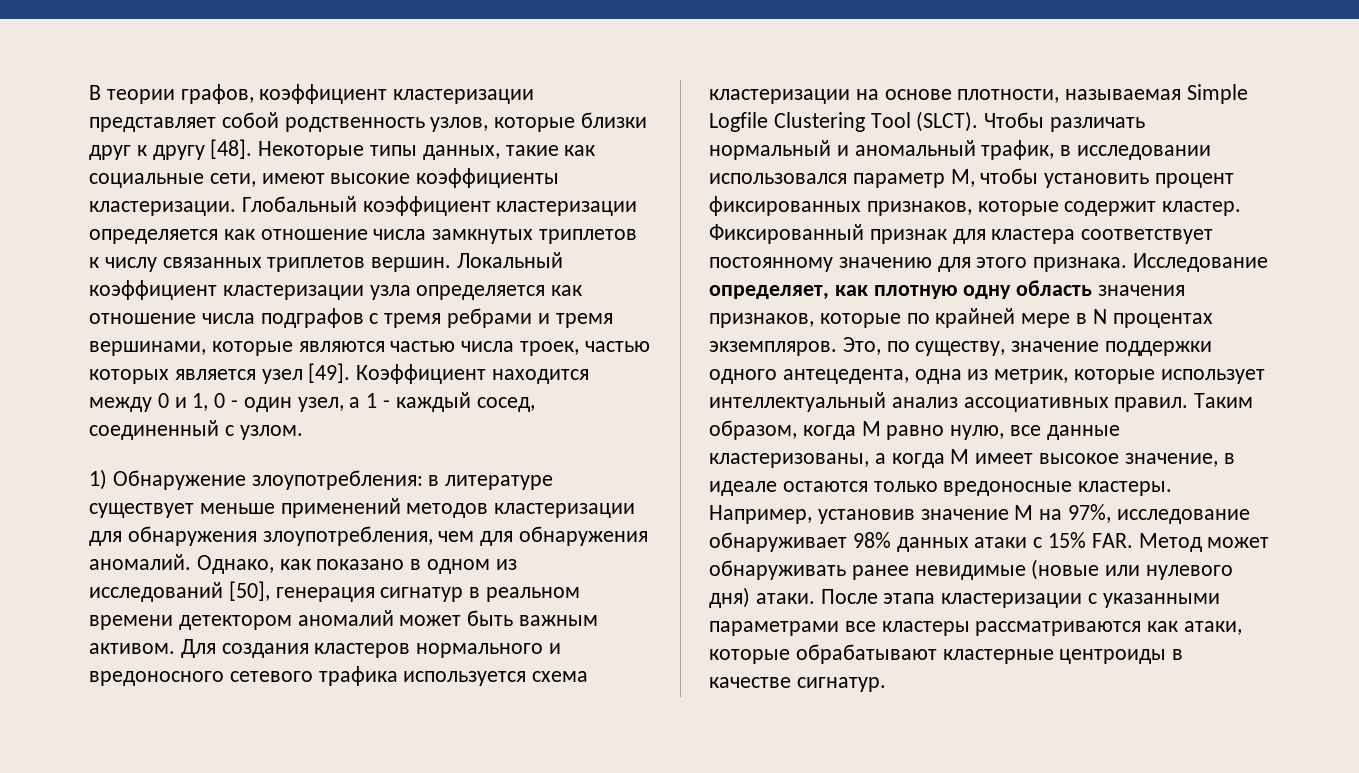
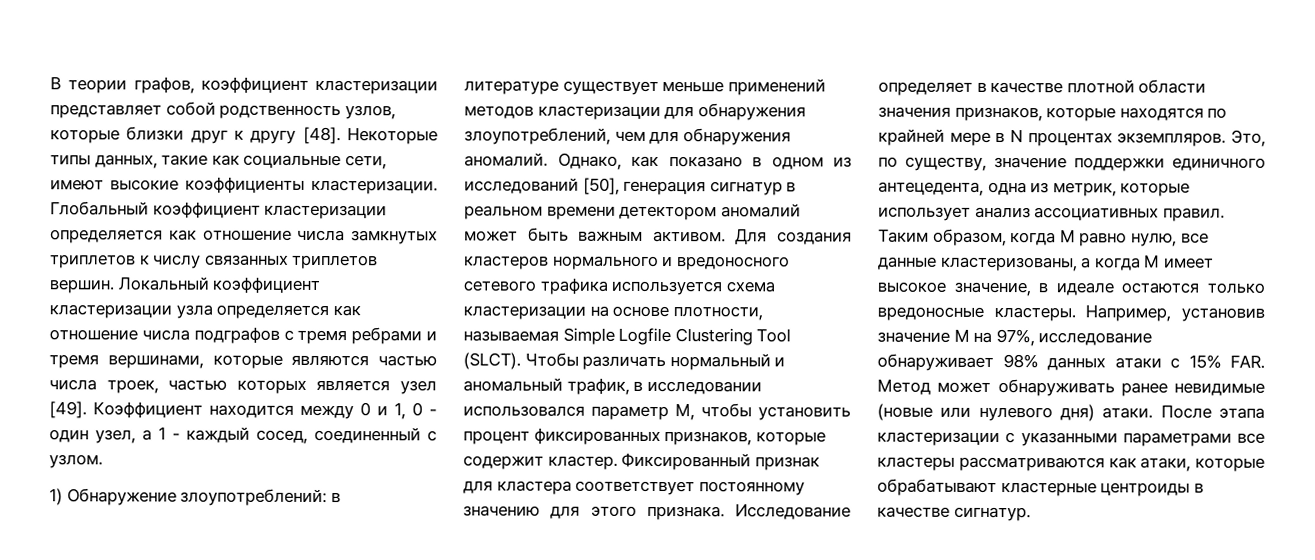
[251,470,423,490] злоупотребления: -> [180,488,328,507] злоупотреблений:
[262,526,433,546] злоупотребления, -> [464,127,611,145] злоупотреблений,
[709,280,1093,300] определяет, как плотную одну область -> [878,79,1207,96] определяет в качестве плотной области
(901, 320) none -> [1119,107,1204,121] находятся
[709,369,777,384] одного -> [1172,157,1266,171] единичного
[709,392,886,412] интеллектуальный -> (971, 213) none

